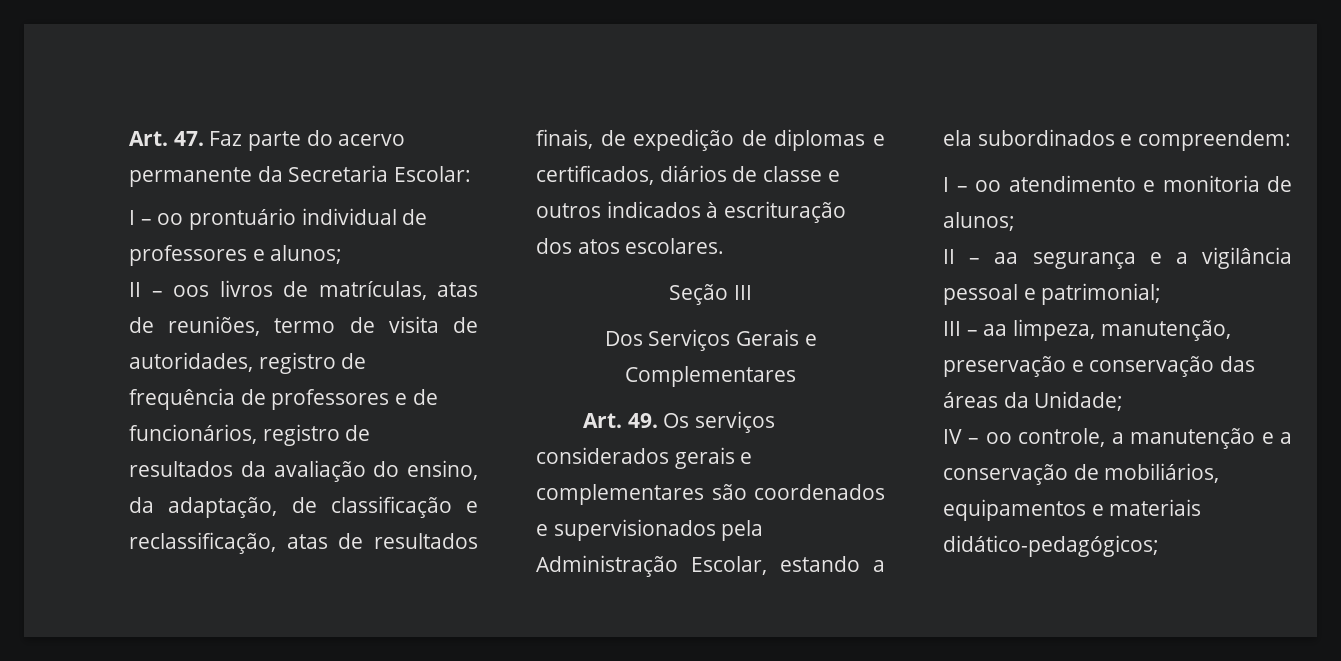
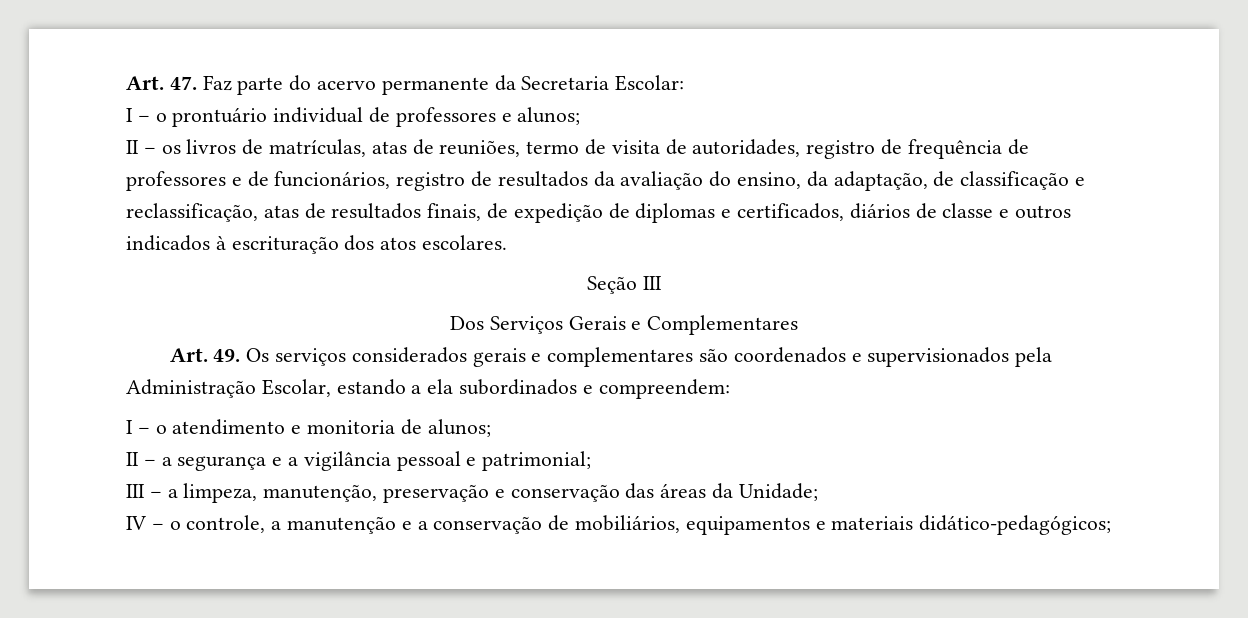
[157,213,184,225] oo -> [155,113,167,122] o
[173,285,209,297] oos -> [161,145,181,154] os
[975,180,1001,192] oo -> [155,425,167,434] o
[994,252,1019,264] aa -> [161,457,172,466] a
[983,324,1008,336] aa -> [167,489,178,498] a
[985,432,1012,444] oo -> [169,521,181,530] o

